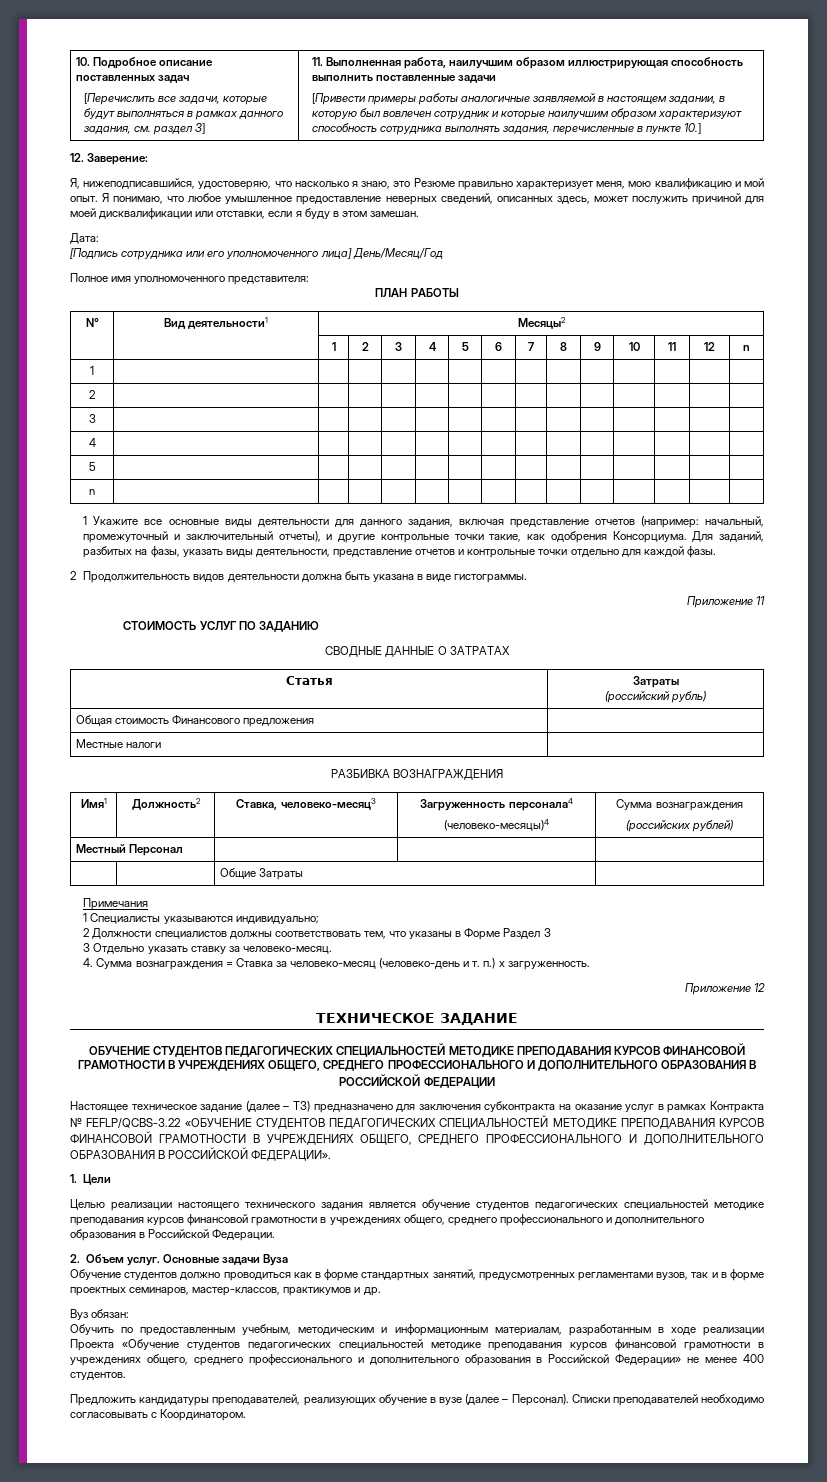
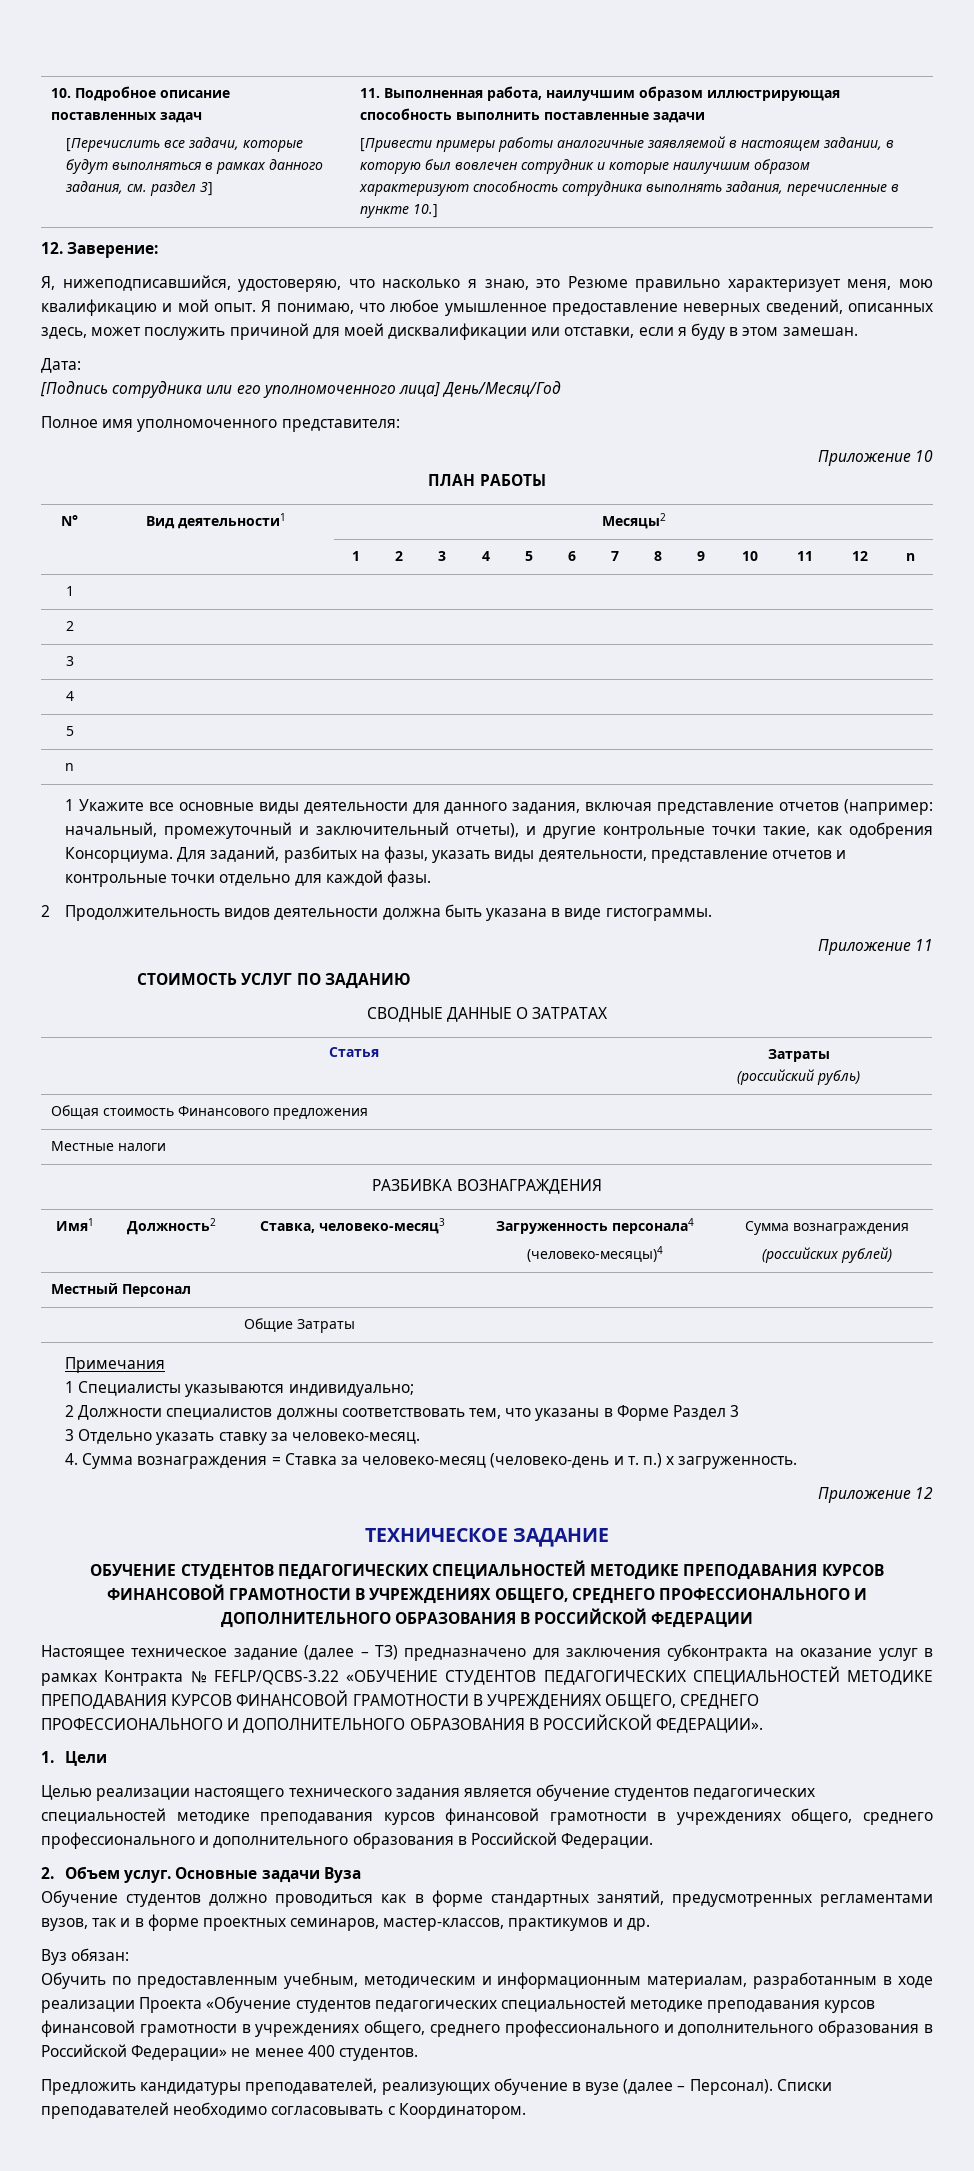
(310, 280) none -> [817,450,933,466] // Приложение 10

